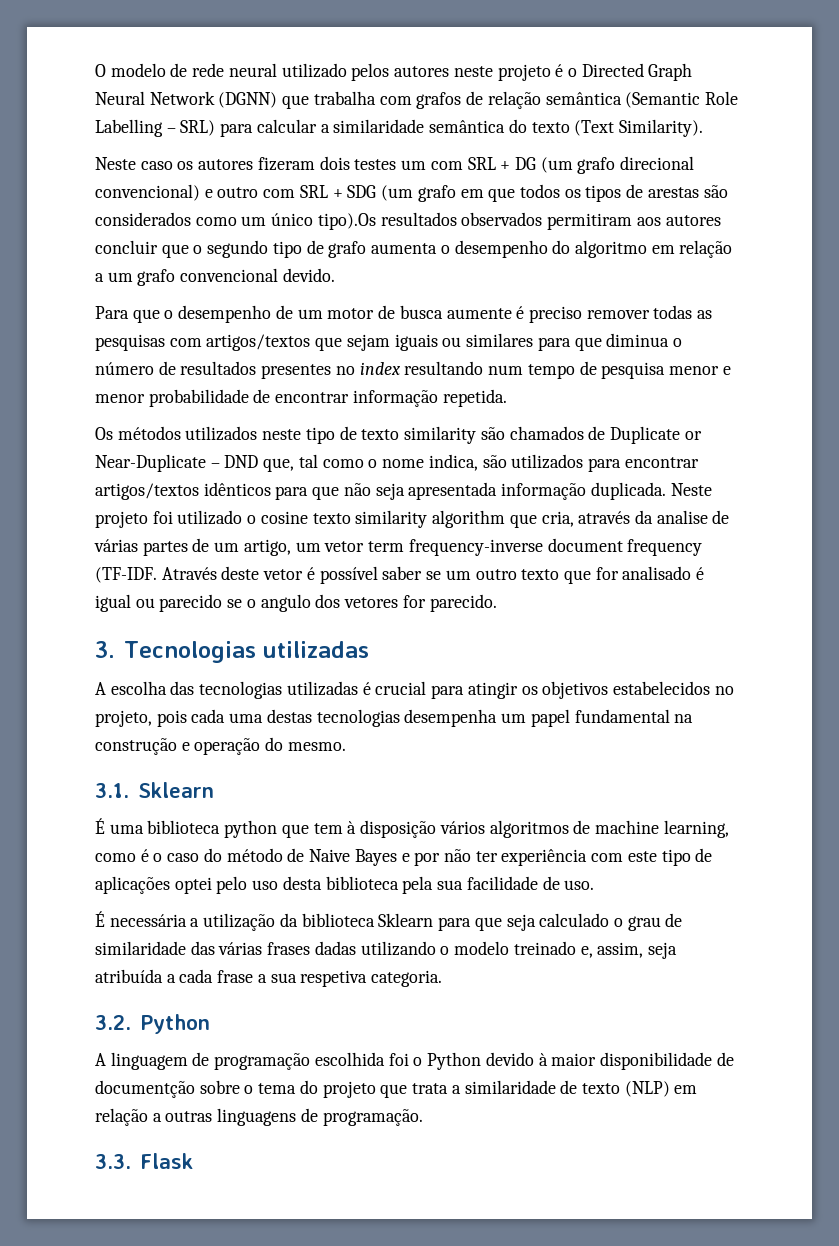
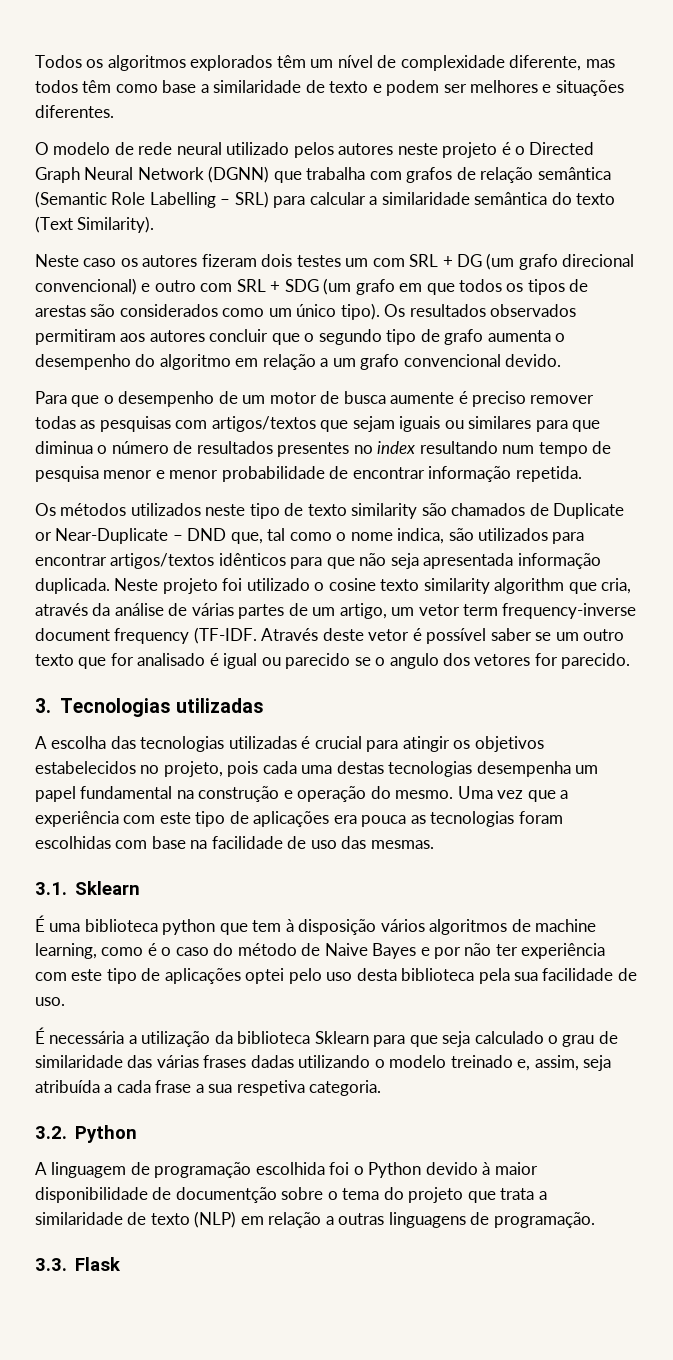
(95, 70) none -> [35,55,615,71] [35,80,624,96] [35,105,114,118] Todos os algoritmos explorados têm um nível de complexidade diferente, mas todos têm como base a similaridade de texto e podem ser melhores e situações diferentes. //
[317,213,376,230] tipo).Os -> [340,303,406,320] tipo). Os
[656,510,708,524] analise -> [114,603,164,616] análise
(346, 746) none -> [457,786,569,802] [35,811,563,827] [35,836,434,849] Uma vez que a experiência com este tipo de aplicações era pouca as tecnologias foram escolhidas com base na facilidade de uso das mesmas.

